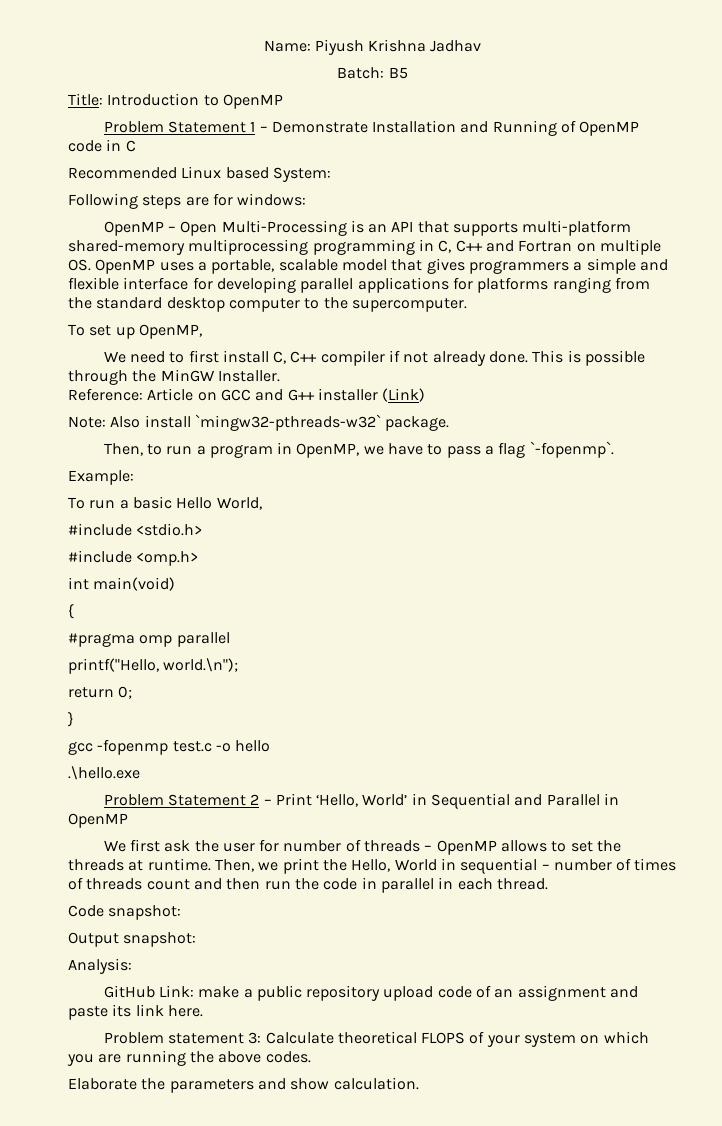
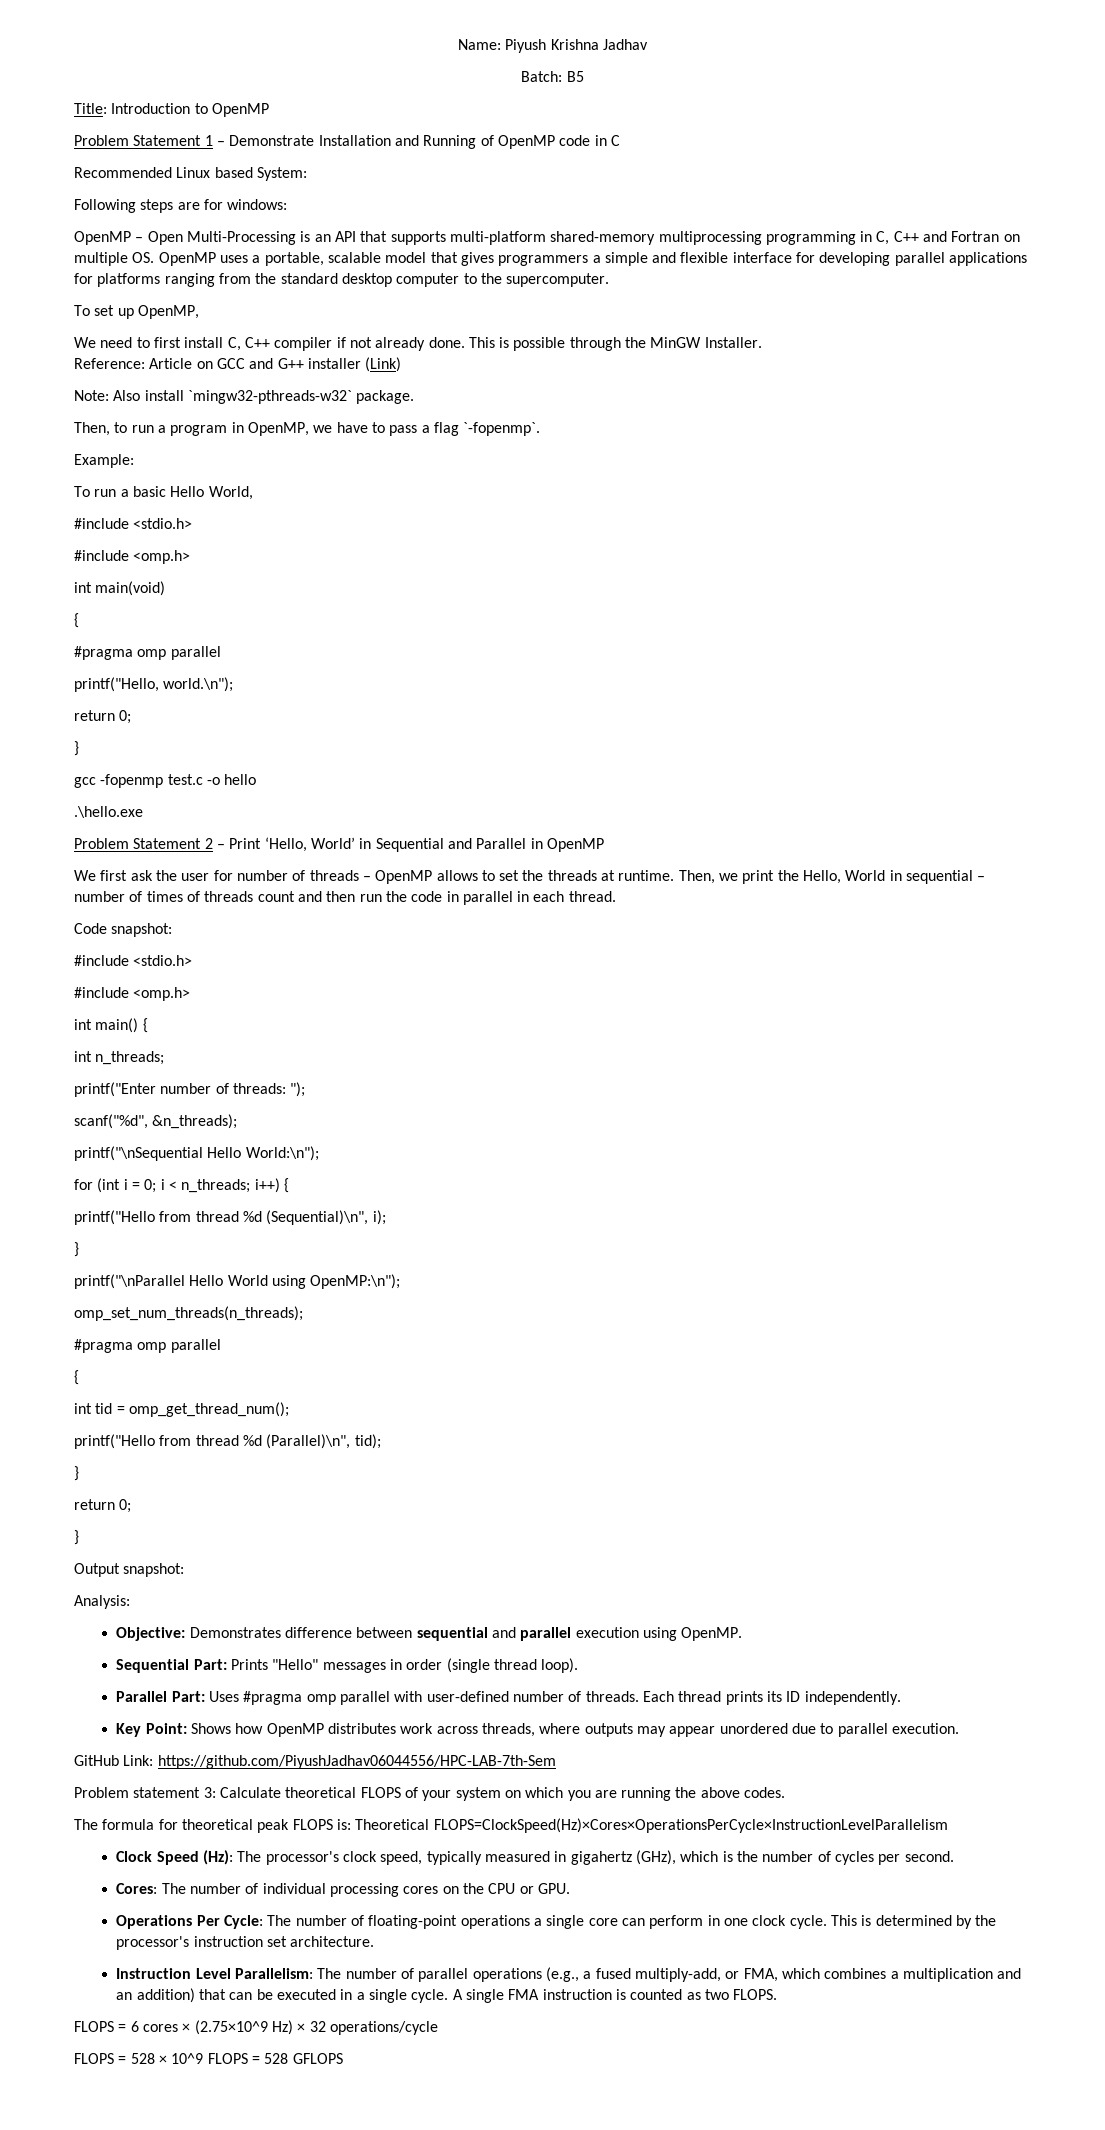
[68,932,197,947] [68,958,132,974] [103,985,639,1001] [68,1004,203,1020] Output snapshot: // Analysis: // GitHub Link: make a public repository upload code of an assignment and paste its link here. -> [74,955,193,966] [74,987,191,1001] [74,1018,148,1033] [74,1051,165,1065] [74,1082,306,1097] [74,1114,238,1129] [74,1146,319,1161] [74,1178,289,1193] [74,1210,386,1225] [74,1242,79,1257] [74,1274,401,1289] [74,1306,303,1321] [74,1339,221,1353] [74,1370,79,1385] [74,1402,289,1417] [74,1434,381,1449] [74,1466,79,1481] [74,1499,132,1513] [74,1530,79,1545] [74,1563,185,1577] [74,1595,130,1609] [116,1627,743,1641] [116,1658,579,1673] [116,1691,901,1705] [116,1723,959,1737] [74,1755,556,1769] #include <stdio.h> // #include <omp.h> // int main() { // int n_threads; // printf("Enter number of threads: "); // scanf("%d", &n_threads); // printf("\nSequential Hello World:\n"); // for (int i = 0; i < n_threads; i++) { // printf("Hello from thread %d (Sequential)\n", i); // } // printf("\nParallel Hello World using OpenMP:\n"); // omp_set_num_threads(n_threads); // #pragma omp parallel // { // int tid = omp_get_thread_num(); // printf("Hello from thread %d (Parallel)\n", tid); // } // return 0; // } // Output snapshot: // Analysis: // Objective: Demonstrates difference between sequential and parallel execution using OpenMP. // Sequential Part: Prints "Hello" messages in order (single thread loop). // Parallel Part: Uses #pragma omp parallel with user-defined number of threads. Each thread prints its ID independently. // Key Point: Shows how OpenMP distributes work across threads, where outputs may appear unordered due to parallel execution. // GitHub Link: https://github.com/PiyushJadhav06044556/HPC-LAB-7th-Sem
[68,1077,419,1093] Elaborate the parameters and show calculation. -> [74,1818,948,1833] [116,1850,954,1865] [116,1883,570,1897] [116,1915,997,1929] [116,1936,375,1950] [116,1967,1022,1982] [116,1988,778,2003] [74,2020,438,2035] [74,2053,343,2064] The formula for theoretical peak FLOPS is: Theoretical FLOPS=ClockSpeed(Hz)×Cores×OperationsPerCycle×InstructionLevelParallelism // Clock Speed (Hz): The processor's clock speed, typically measured in gigahertz (GHz), which is the number of cycles per second. // Cores: The number of individual processing cores on the CPU or GPU. // Operations Per Cycle: The number of floating-point operations a single core can perform in one clock cycle. This is determined by the processor's instruction set architecture. // Instruction Level Parallelism: The number of parallel operations (e.g., a fused multiply-add, or FMA, which combines a multiplication and an addition) that can be executed in a single cycle. A single FMA instruction is counted as two FLOPS. // FLOPS = 6 cores × (2.75×10^9 Hz) × 32 operations/cycle // FLOPS = 528 × 10^9 FLOPS = 528 GFLOPS

